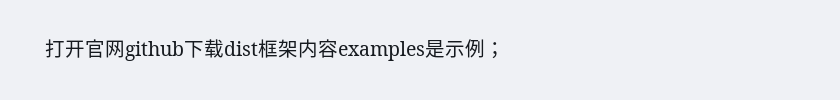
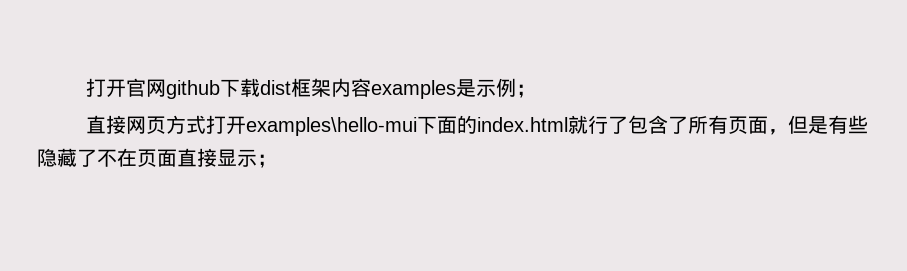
(505, 50) none -> [85,115,868,136] [37,148,277,168] // 直接网页方式打开examples\hello-mui下面的index.html就行了包含了所有页面，但是有些隐藏了不在页面直接显示；

